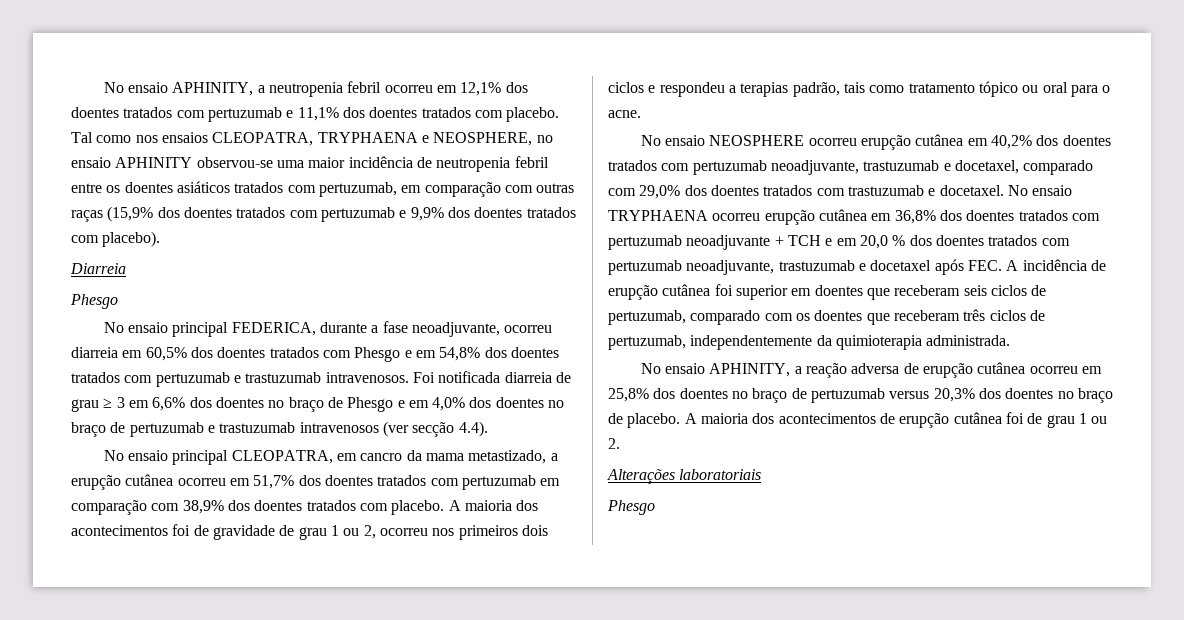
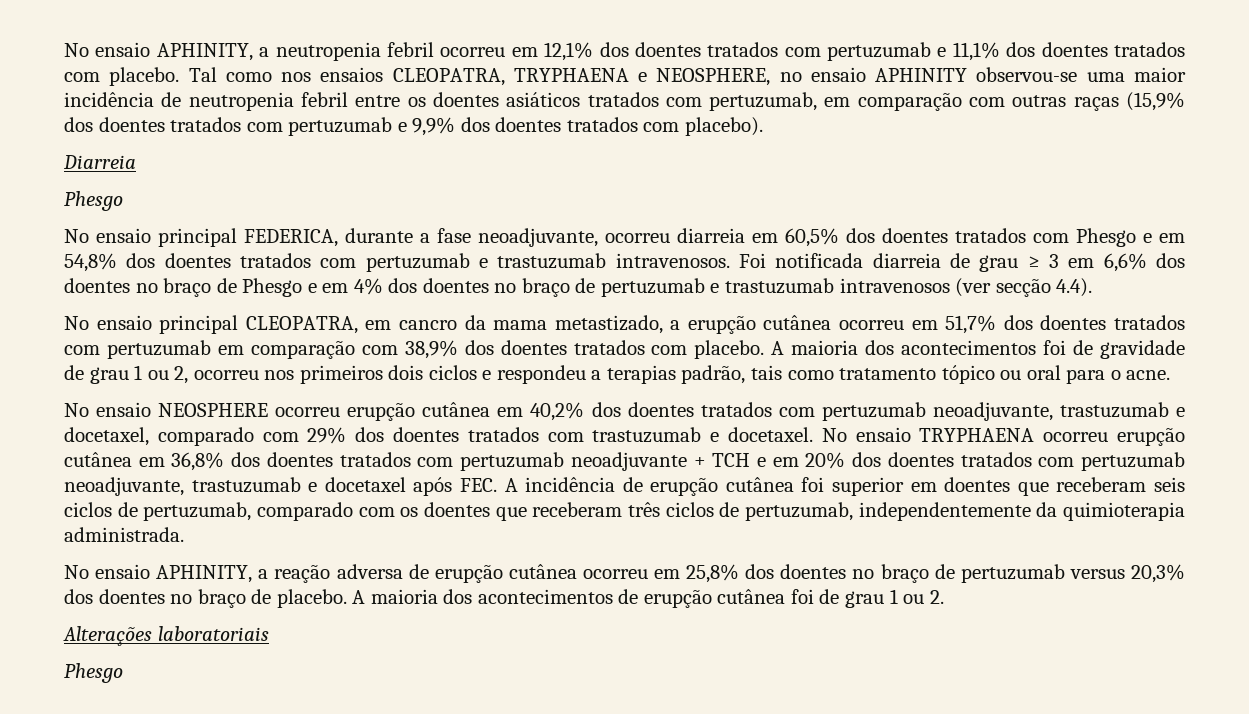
[432,397,466,411] 4,0% -> [353,278,383,295] 4%
[639,185,681,199] 29,0% -> [307,427,347,444] 29%
[859,235,906,249] 20,0 % -> [805,452,846,469] 20%

